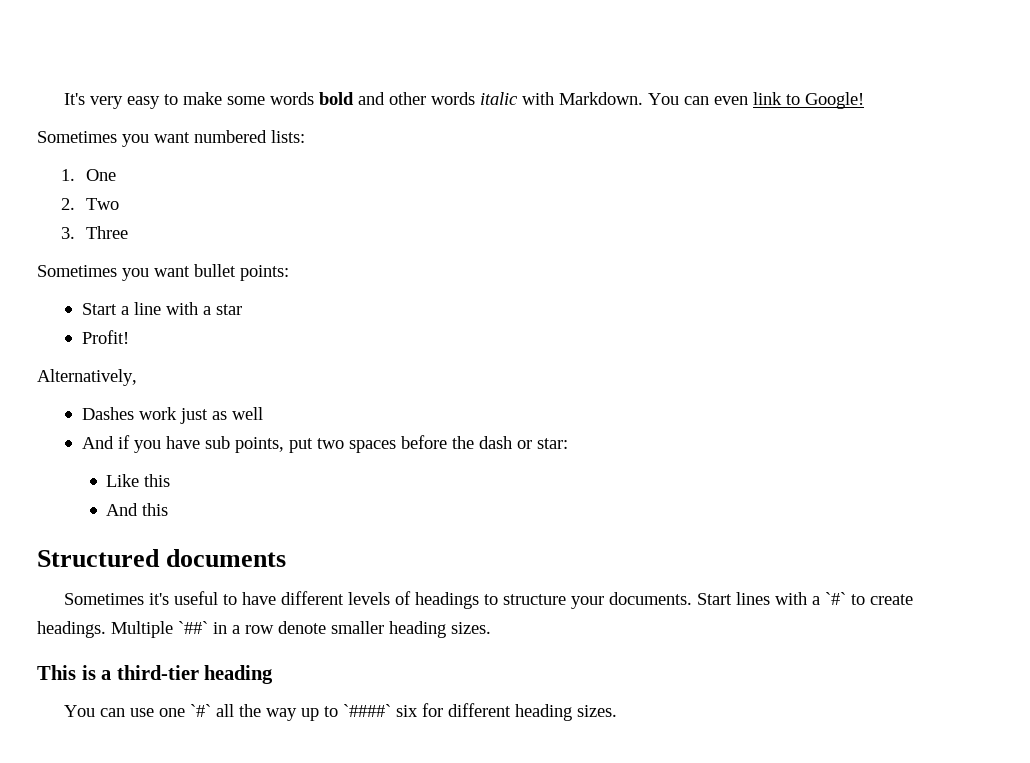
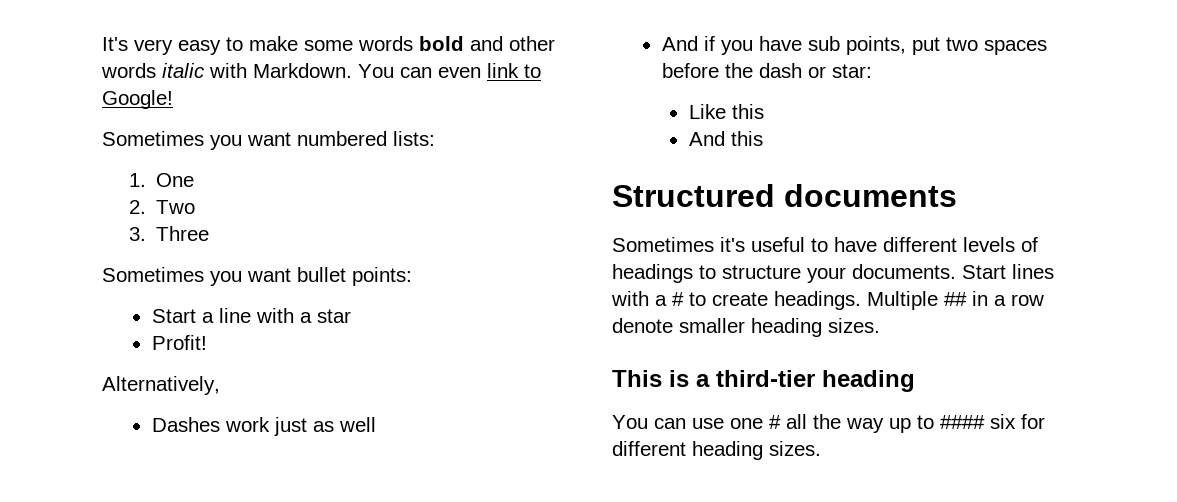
[825,592,847,605] `#` -> [672,292,684,306] #
[178,621,208,634] `##` -> [944,292,967,306] ##
[190,704,212,717] `#` -> [769,415,781,429] #
[343,704,392,717] `####` -> [940,415,985,429] ####

